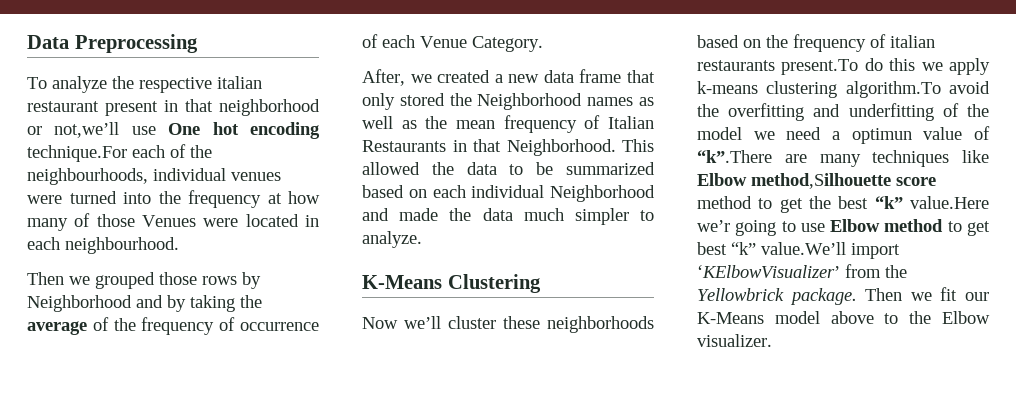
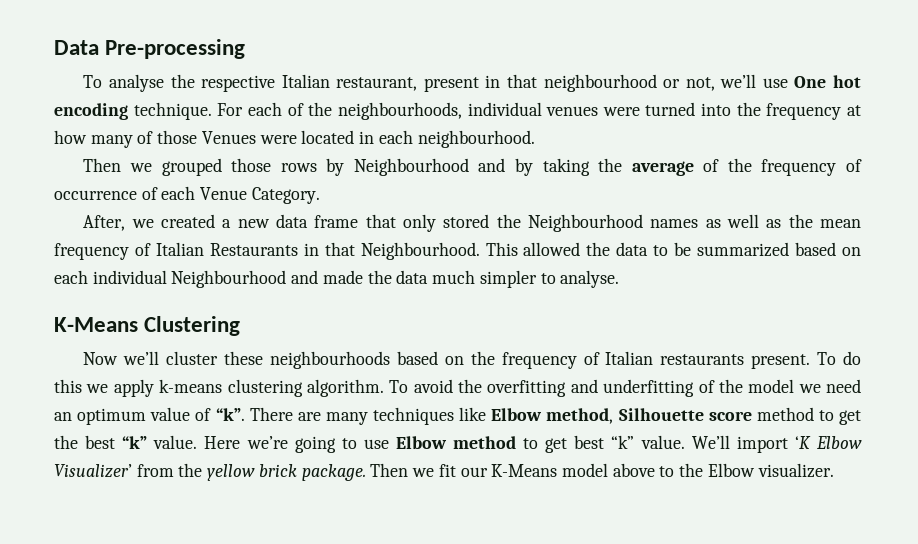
[74,34,198,53] [27,76,107,93] Preprocessing // To analyze -> [105,39,246,59] [83,74,165,92] Pre-processing // To analyse
[217,76,262,89] [27,101,99,112] italian restaurant -> [281,74,418,91] Italian restaurant,
[219,99,320,116] [27,122,120,138] neighborhood or not,we’ll -> [543,74,757,92] neighbourhood or not, we’ll
[27,145,127,162] technique.For -> [133,102,244,120] technique. For
[27,295,132,312] Neighborhood -> [353,158,469,176] Neighbourhood
[477,93,583,110] Neighborhood -> [528,214,644,232] Neighbourhood
[506,139,616,156] Neighborhood. -> [360,242,480,260] Neighbourhood.
[550,185,655,202] Neighborhood -> [171,270,287,288] Neighbourhood
[362,231,422,248] analyze. -> [560,270,620,288] analyse.
[547,316,654,333] neighborhoods -> [270,351,391,369] neighbourhoods
[890,35,935,48] [697,59,859,75] italian restaurants present.To -> [605,351,837,369] Italian restaurants present. To
[845,81,941,98] algorithm.To -> [306,379,409,397] algorithm. To
[832,126,990,144] [697,150,772,163] a optimun value of “k”.There -> [54,407,293,425] an optimum value of “k”. There
[751,173,891,189] method,Silhouette -> [546,408,704,424] method, Silhouette
[910,196,989,209] [697,220,730,232] value.Here we’r -> [153,435,288,449] value. Here we’re
[761,242,900,259] [697,264,907,278] [697,288,784,301] value.We’ll import ‘KElbowVisualizer’ from the Yellowbrick -> [640,435,862,453] [54,463,297,481] value. We’ll import ‘K Elbow Visualizer’ from the yellow brick

